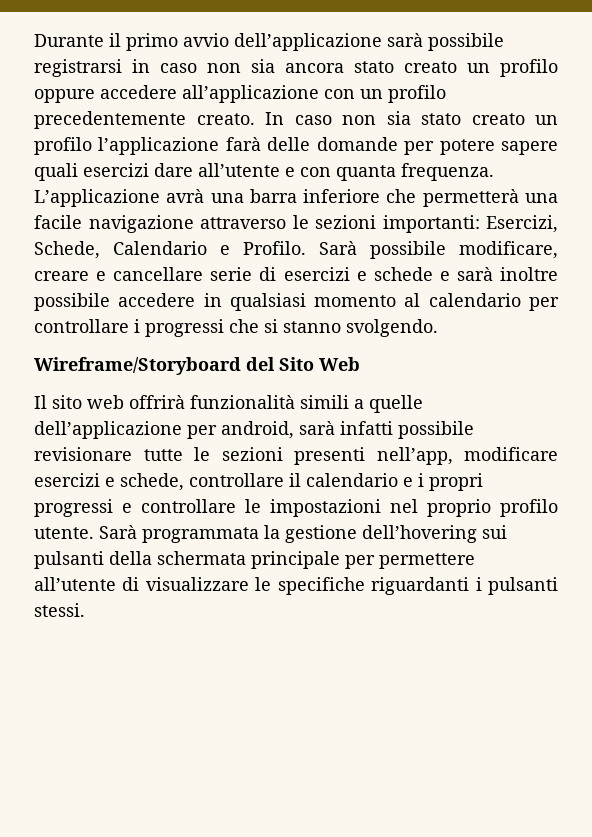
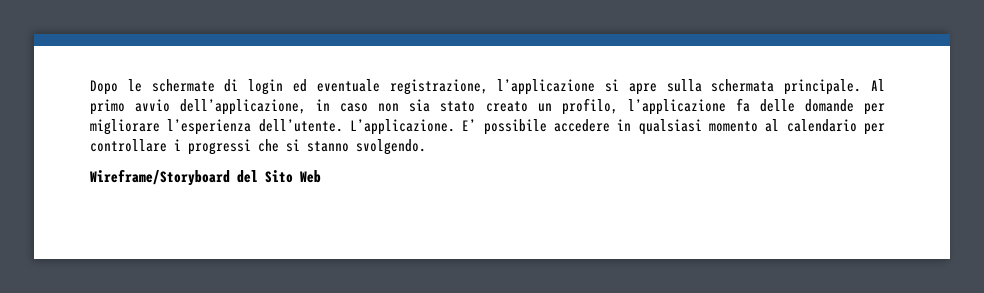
[34,33,504,51] [34,59,558,77] [34,85,446,103] [34,111,558,129] [34,137,558,155] [34,163,494,181] [34,189,558,207] [34,215,558,233] [34,241,558,259] [34,267,559,281] Durante il primo avvio dell’applicazione sarà possibile registrarsi in caso non sia ancora stato creato un profilo oppure accedere all’applicazione con un profilo precedentemente creato. In caso non sia stato creato un profilo l’applicazione farà delle domande per potere sapere quali esercizi dare all’utente e con quanta frequenza. L’applicazione avrà una barra inferiore che permetterà una facile navigazione attraverso le sezioni importanti: Esercizi, Schede, Calendario e Profilo. Sarà possibile modificare, creare e cancellare serie di esercizi e schede e sarà inoltre -> [90,79,886,95] [90,98,886,115] [90,119,477,135] Dopo le schermate di login ed eventuale registrazione, l’applicazione si apre sulla schermata principale. Al primo avvio dell’applicazione, in caso non sia stato creato un profilo, l’applicazione fa delle domande per migliorare l’esperienza dell’utente. L’applicazione. E’
[34,395,423,413] [34,421,474,439] [34,447,558,465] [34,473,483,491] [34,499,558,517] [34,525,507,543] [34,551,475,569] [34,577,558,595] [34,603,85,617] // Il sito web offrirà funzionalità simili a quelle dell’applicazione per android, sarà infatti possibile revisionare tutte le sezioni presenti nell’app, modificare esercizi e schede, controllare il calendario e i propri progressi e controllare le impostazioni nel proprio profilo utente. Sarà programmata la gestione dell’hovering sui pulsanti della schermata principale per permettere all’utente di visualizzare le specifiche riguardanti i pulsanti stessi. -> (321, 176) none

